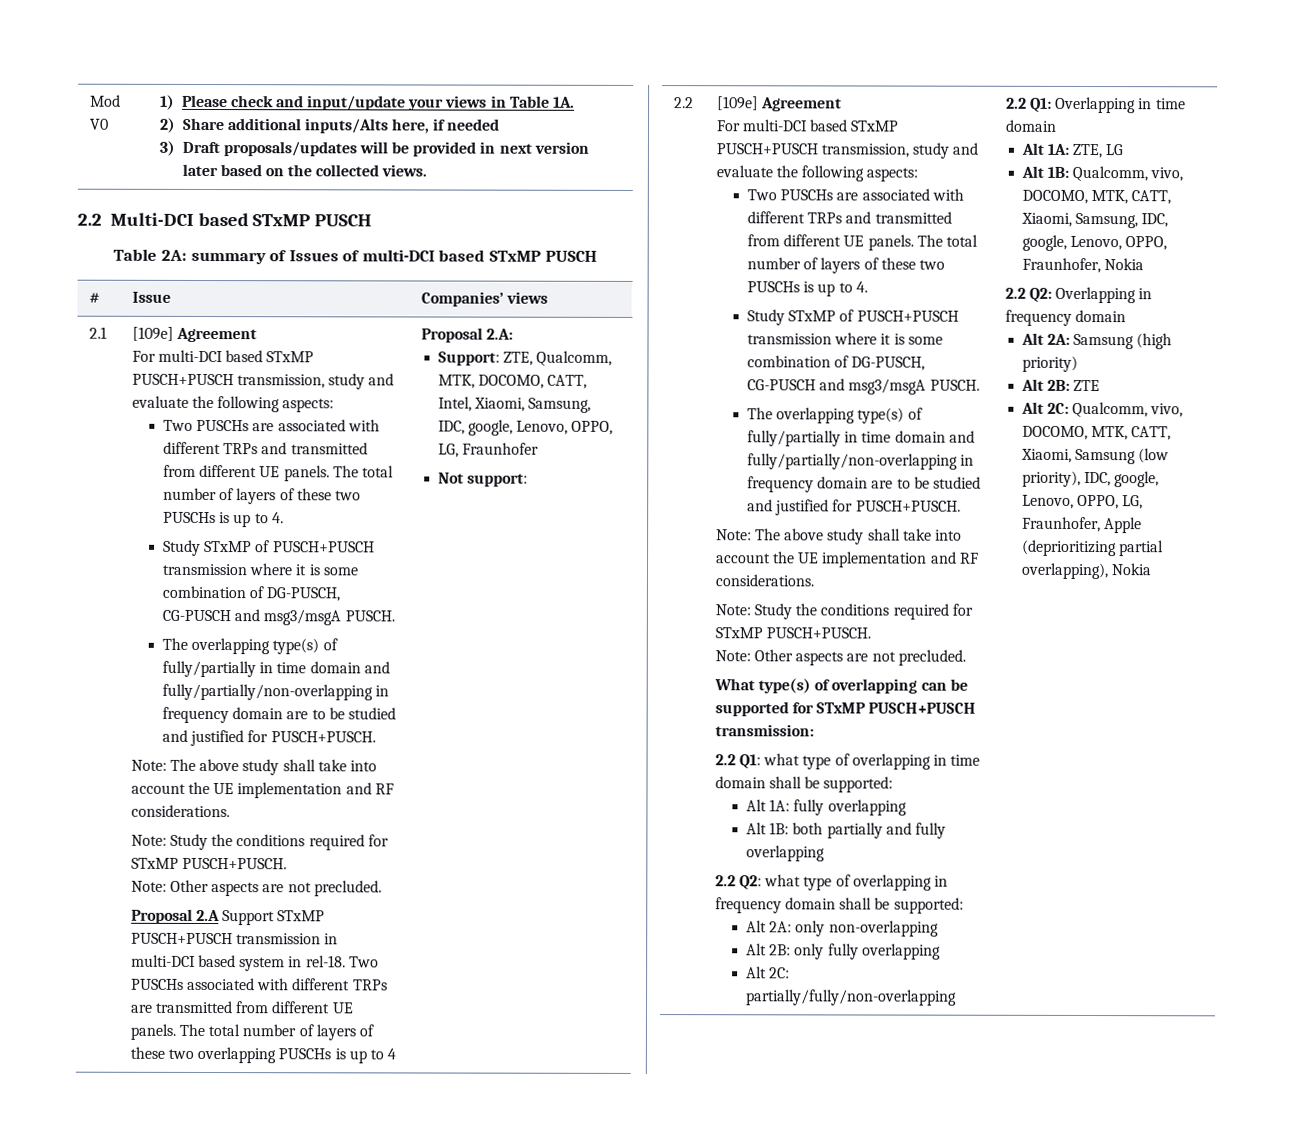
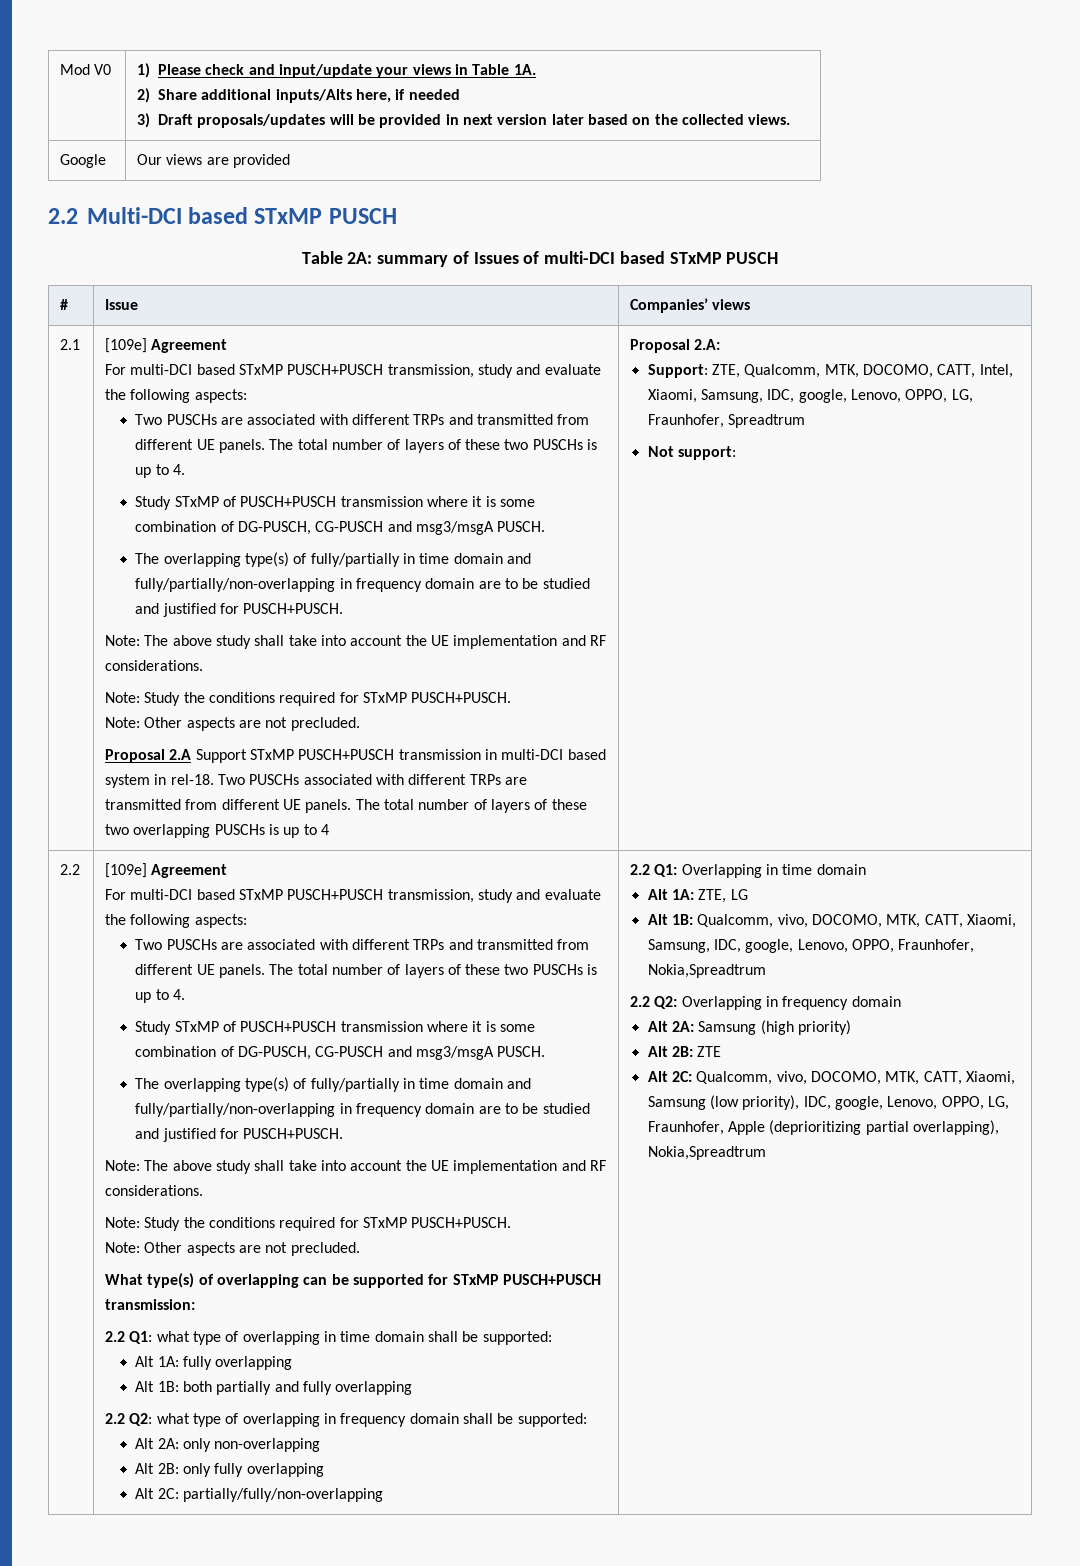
(428, 170) none -> [60,154,107,168] [137,154,290,168] // Google | Our views are provided
[462,442,540,455] Fraunhofer -> [647,414,805,428] Fraunhofer, Spreadtrum
[1104,258,1145,271] Nokia -> [647,964,766,978] Nokia,Spreadtrum
[1111,563,1153,576] Nokia -> [647,1146,766,1160] Nokia,Spreadtrum

